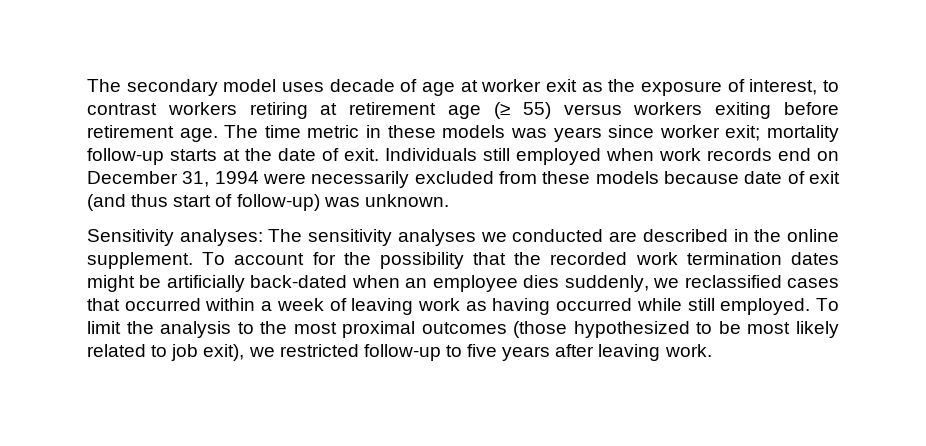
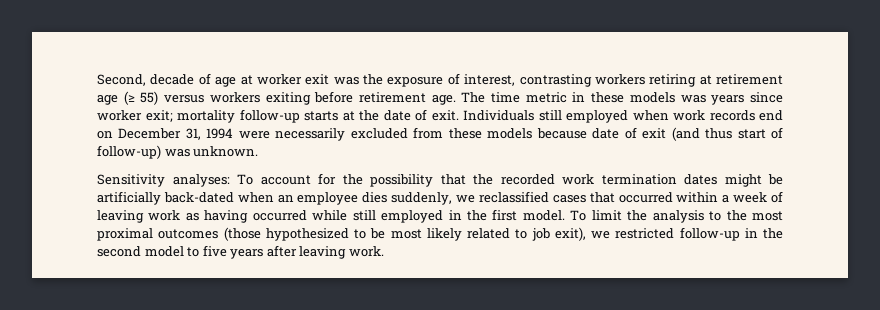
[87,79,324,96] The secondary model uses -> [97,74,146,86] Second,
[581,82,603,92] as -> [333,77,359,85] was
[822,80,839,92] [87,103,157,115] to contrast -> [519,74,592,87] contrasting
[268,229,840,246] [87,252,193,269] The sensitivity analyses we conducted are described in the online supplement. -> (230, 180) none
[720,298,811,315] employed. -> [381,209,565,223] employed in the first model.
(441, 352) none -> [744,228,783,239] [97,246,184,257] in the second model

